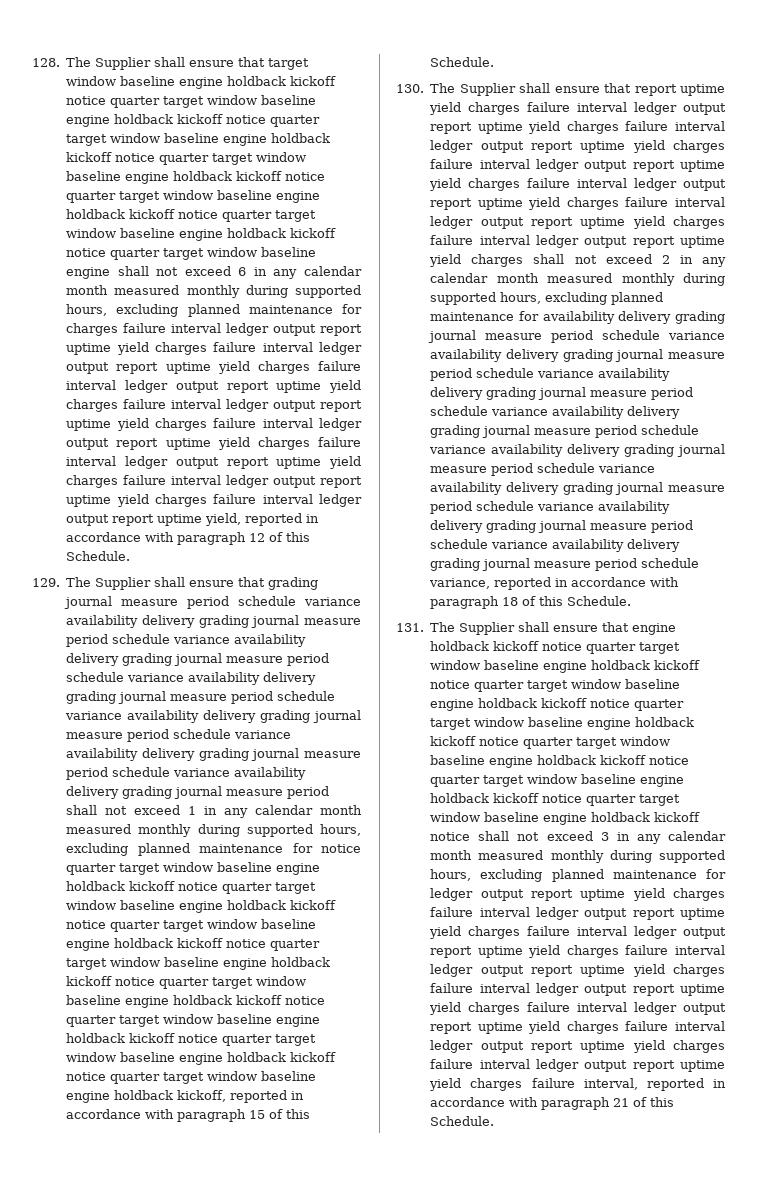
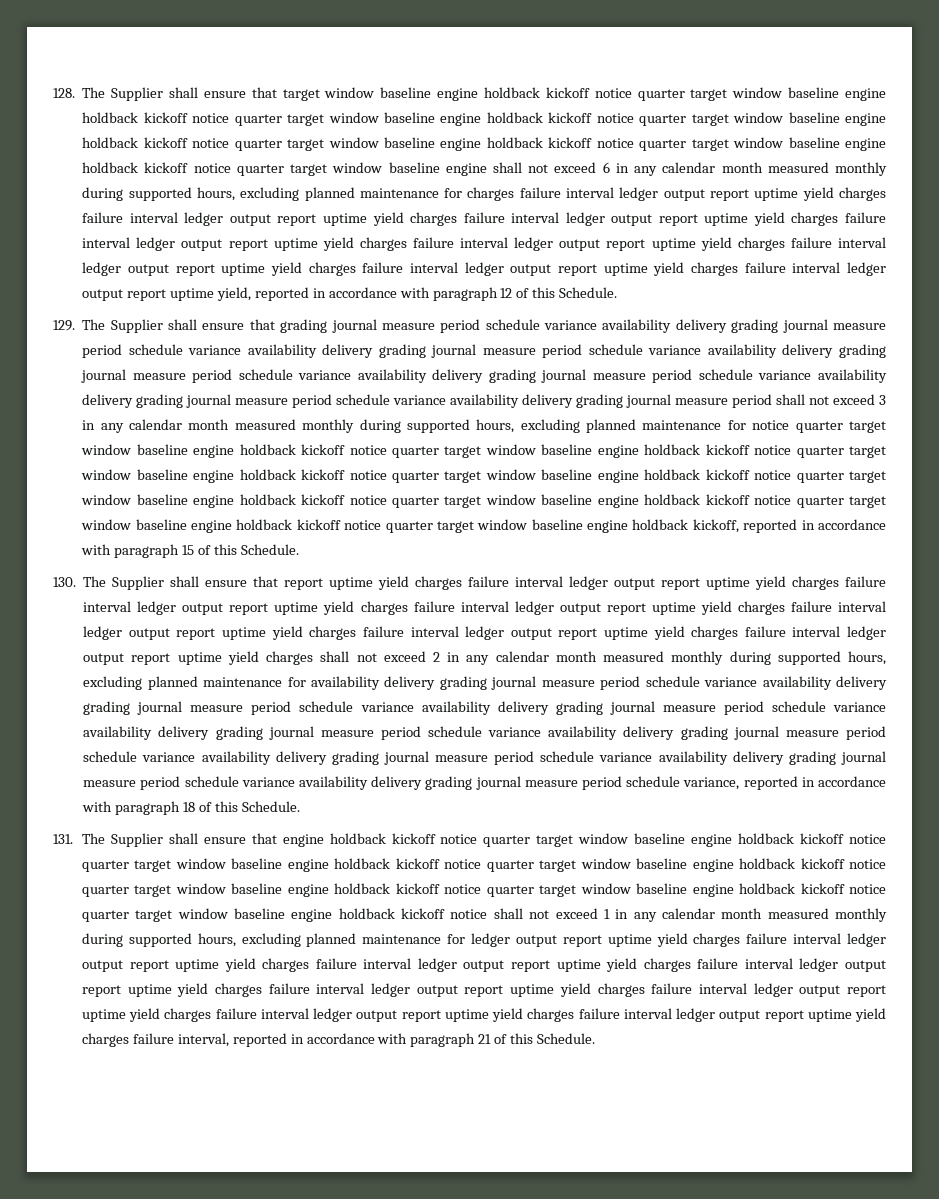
[188,806,197,815] 1 -> [879,395,886,405] 3
[600,832,609,841] 3 -> [603,909,610,919] 1

